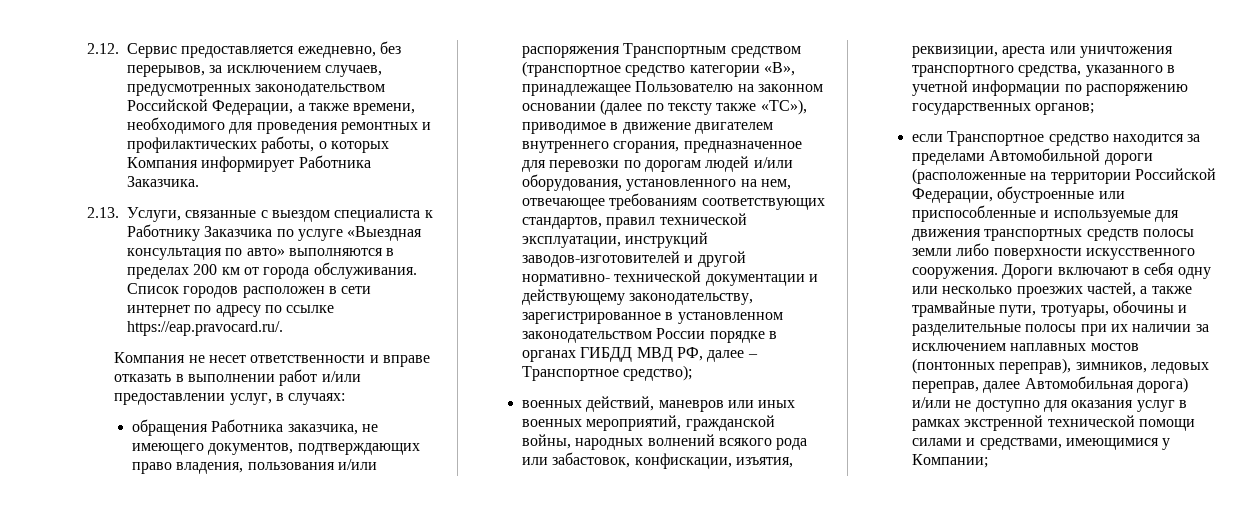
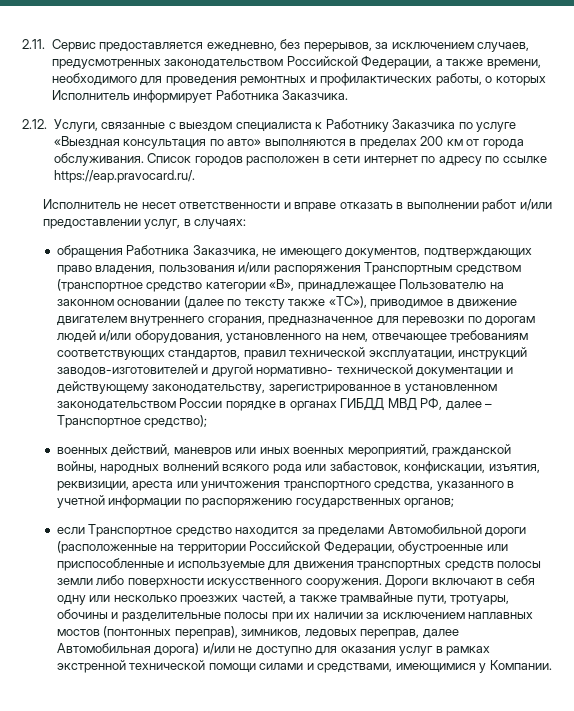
[87,43,119,54] 2.12. -> [22,39,45,49] 2.11.
[127,157,198,168] Компания -> [51,90,130,100] Исполнитель
[87,207,119,218] 2.13. -> [22,119,47,129] 2.12.
[114,352,186,363] Компания -> [42,199,121,209] Исполнитель
[287,424,358,435] заказчика, -> [192,245,259,257] Заказчика,
[911,454,988,468] Компании; -> [489,660,552,670] Компании.

